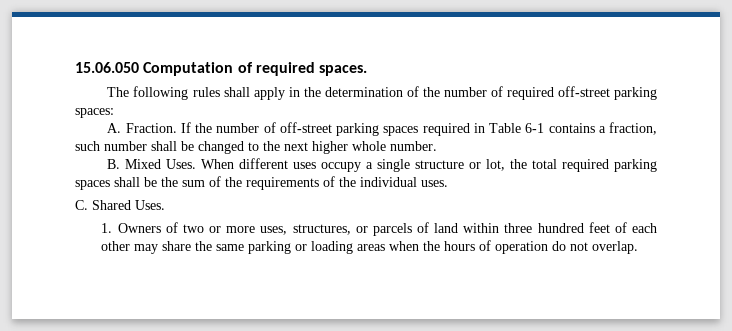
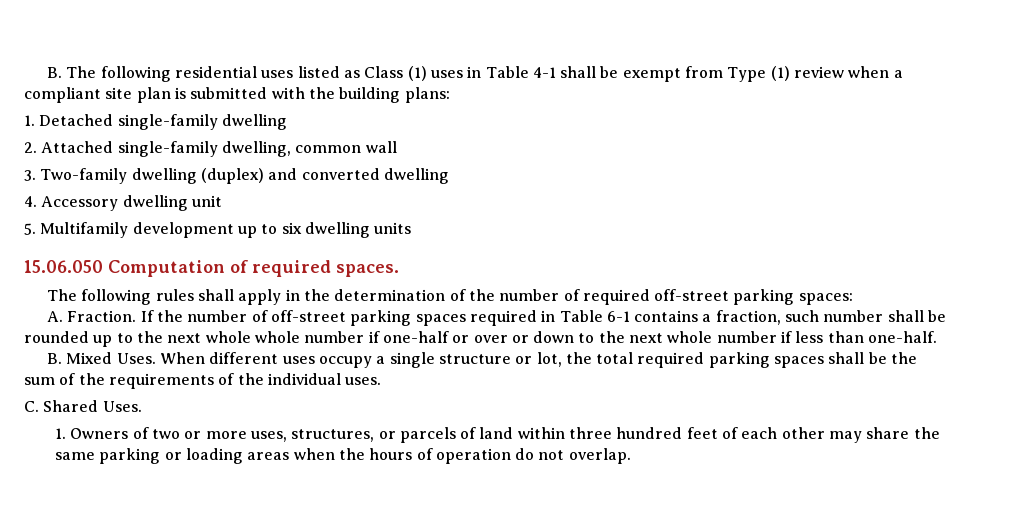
(75, 67) none -> [47,66,903,82] [24,87,450,103] [24,114,287,130] [24,141,397,157] [24,168,449,184] [24,195,222,211] [24,222,412,238] B. The following residential uses listed as Class (1) uses in Table 4-1 shall be exempt from Type (1) review when a compliant site plan is submitted with the building plans: // 1. Detached single-family dwelling // 2. Attached single-family dwelling, common wall // 3. Two-family dwelling (duplex) and converted dwelling // 4. Accessory dwelling unit // 5. Multifamily development up to six dwelling units //
[198,141,437,154] changed to the next higher whole number. -> [24,331,938,347] rounded up to the next whole whole number if one-half or over or down to the next whole number if less than one-half.

